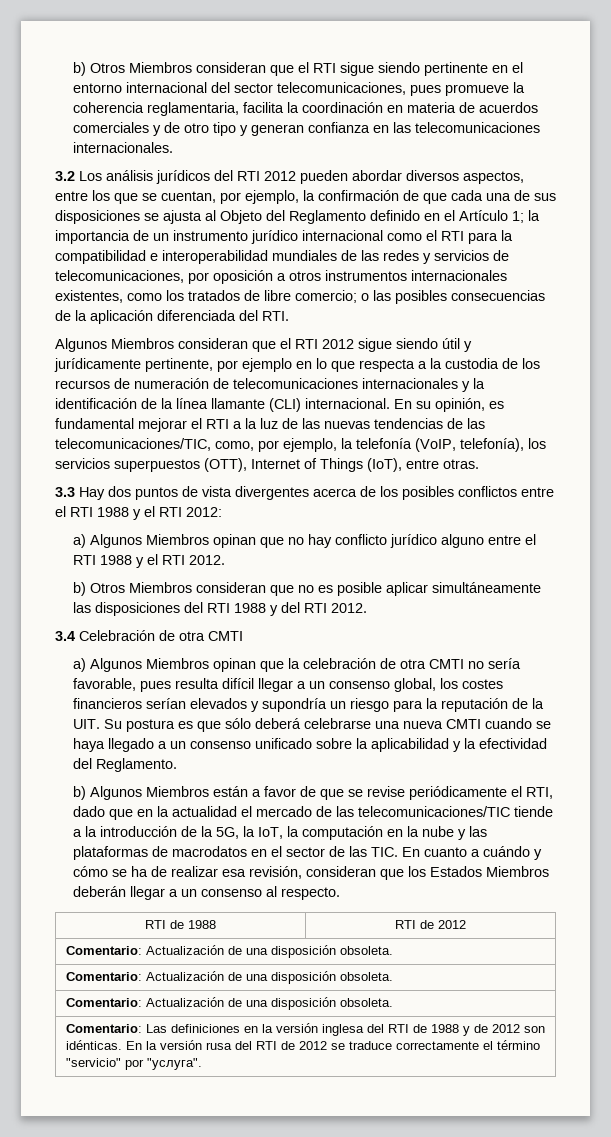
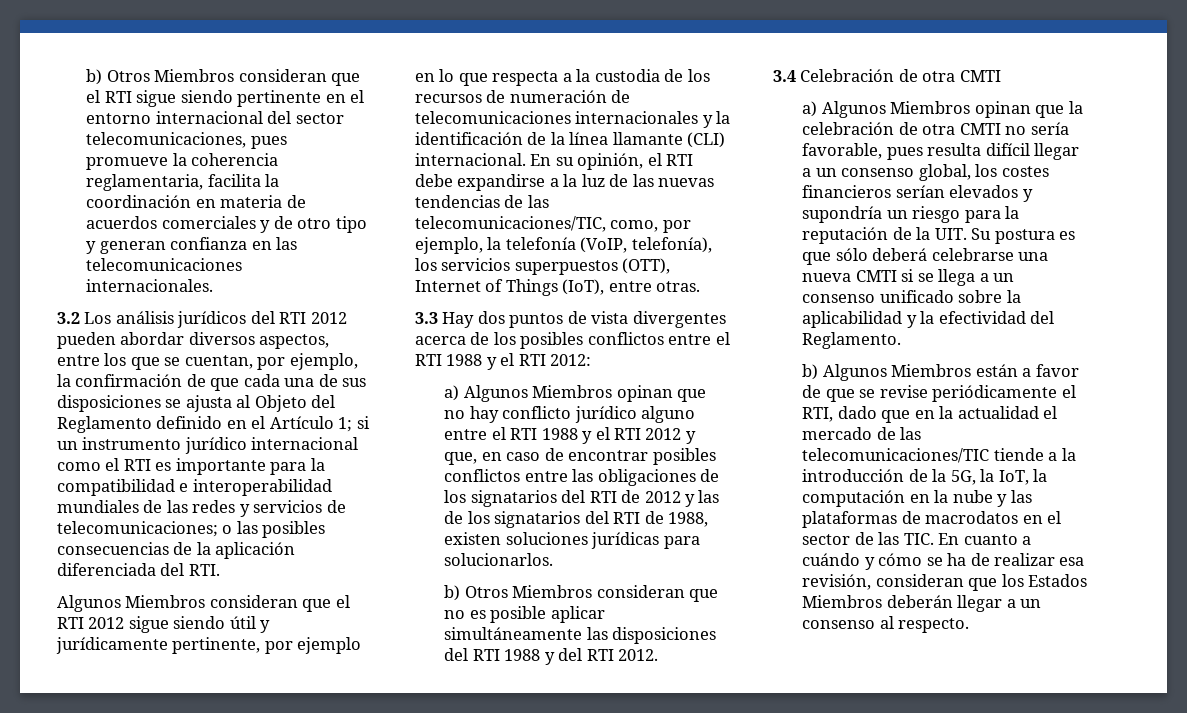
[528,210,540,221] [55,230,149,244] la importancia de -> [356,416,370,429] si
(464, 236) none -> [155,458,266,475] es importante
[55,270,507,284] [55,290,357,303] telecomunicaciones, por oposición a otros instrumentos internacionales existentes, como los tratados de libre comercio; -> [57,521,218,537] telecomunicaciones;
[489,401,504,409] [55,418,229,432] es fundamental mejorar el RTI -> [647,153,694,166] [415,174,546,191] el RTI debe expandirse
[188,555,225,565] 2012. -> [645,428,696,444] [444,448,716,465] [444,469,720,486] [444,490,720,507] [444,511,709,528] [444,532,700,549] [444,553,554,566] 2012 y que, en caso de encontrar posibles conflictos entre las obligaciones de los signatarios del RTI de 2012 y las de los signatarios del RTI de 1988, existen soluciones jurídicas para solucionarlos.
[484,718,551,729] [72,738,154,752] cuando se haya llegado -> [901,269,976,286] si se llega
[145,920,216,929] [395,920,466,929] [65,945,393,958] [65,971,393,984] [65,997,393,1010] [65,1023,545,1036] [65,1040,540,1050] [65,1058,202,1070] // RTI de 1988 | RTI de 2012 // Comentario: Actualización de una disposición obsoleta. // Comentario: Actualización de una disposición obsoleta. // Comentario: Actualización de una disposición obsoleta. // Comentario: Las definiciones en la versión inglesa del RTI de 1988 y de 2012 son idénticas. En la versión rusa del RTI de 2012 se traduce correctamente el término "servicio" por "услуга". -> (970, 625) none

